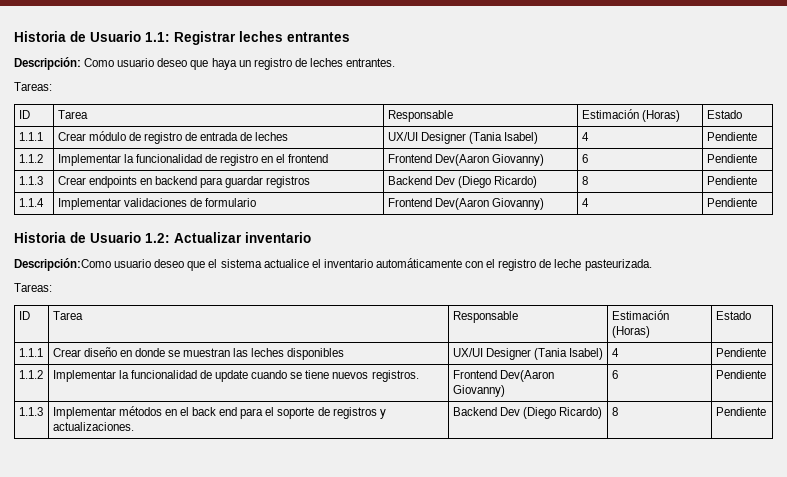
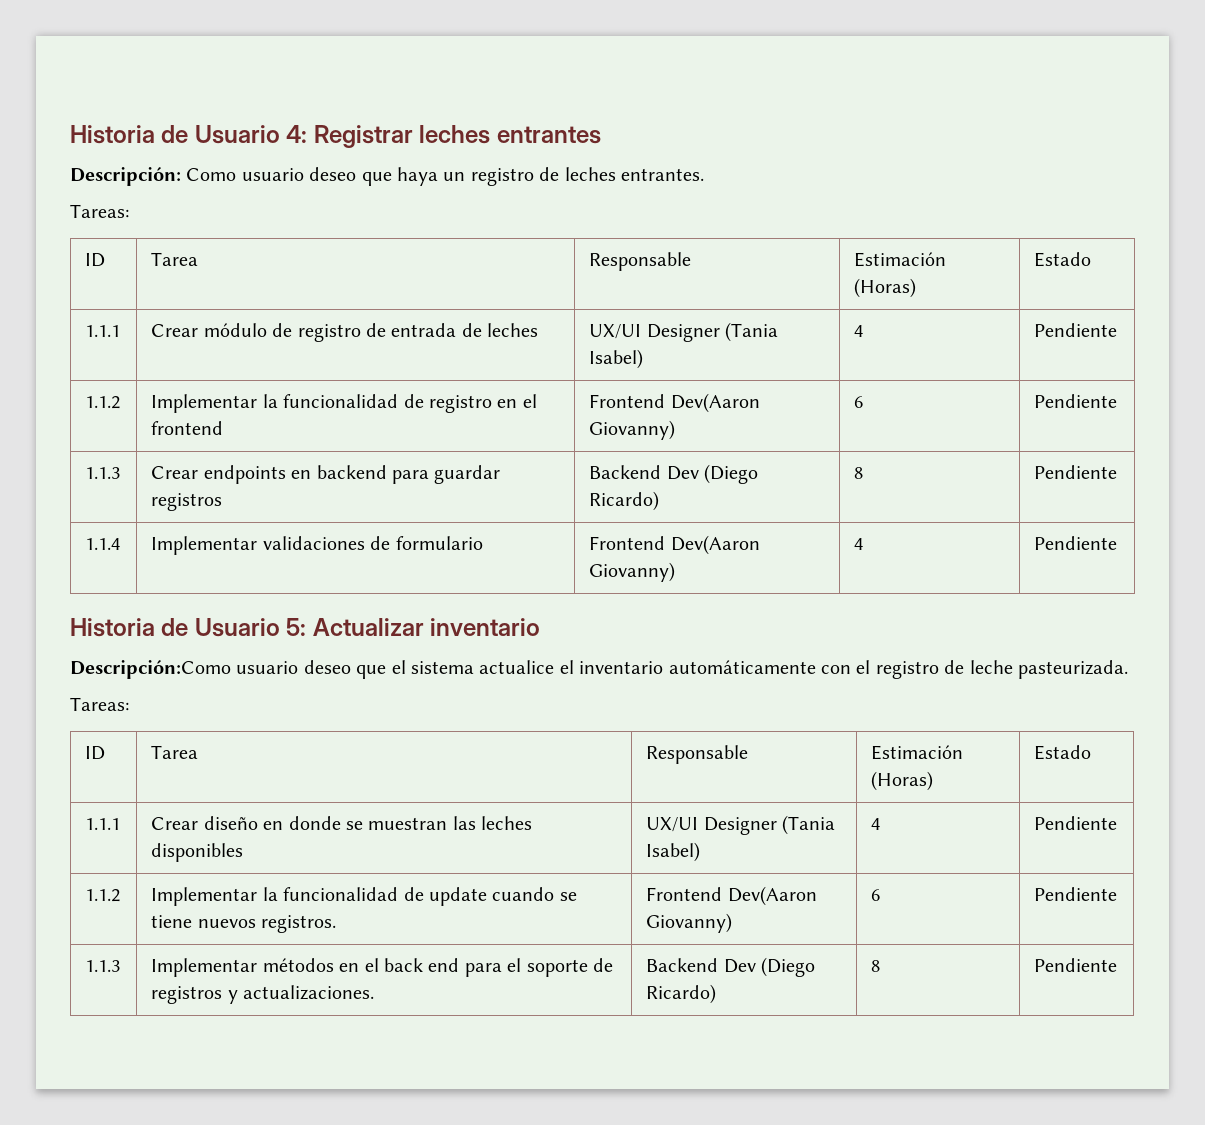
[14,31,170,42] Historia de Usuario 1.1: -> [70,125,308,144] Historia de Usuario 4:
[145,233,170,243] 1.2: -> [286,618,307,636] 5:

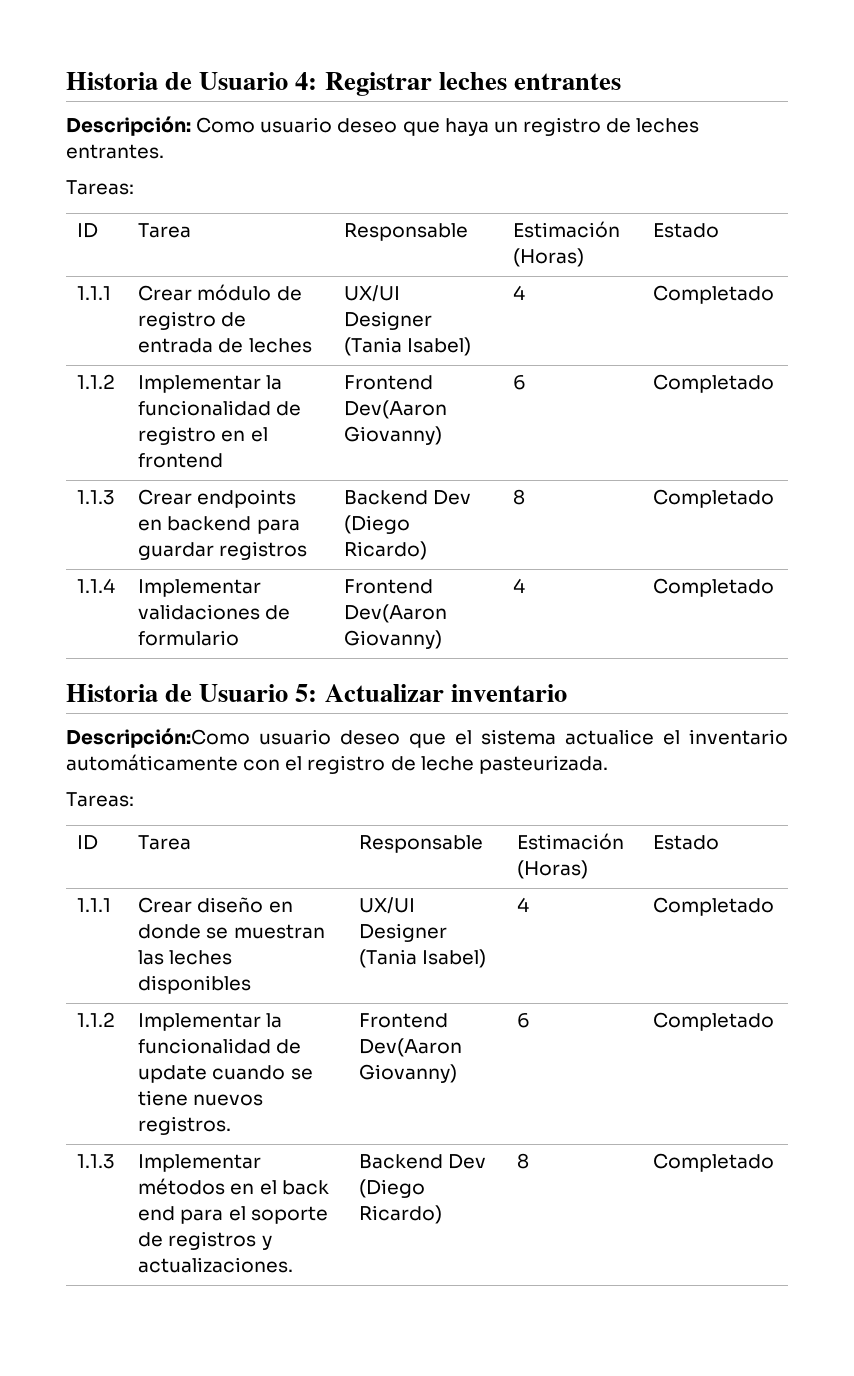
[1034,323,1118,337] Pendiente -> [653,285,775,304] Completado
[1034,394,1118,408] Pendiente -> [653,374,775,393] Completado
[1034,465,1118,479] Pendiente -> [653,489,775,508] Completado
[1034,536,1118,550] Pendiente -> [653,578,775,597] Completado
[1034,816,1118,830] Pendiente -> [653,897,775,916] Completado
[1034,887,1118,901] Pendiente -> [653,1012,775,1031] Completado
[1034,958,1118,972] Pendiente -> [653,1153,775,1172] Completado

